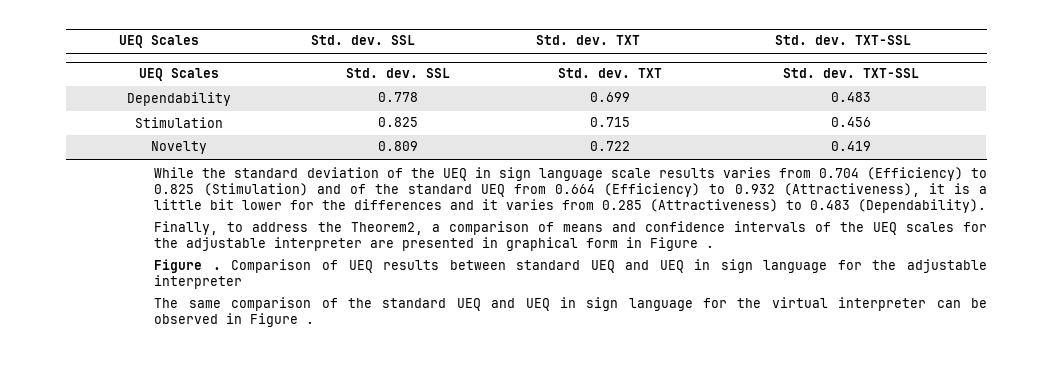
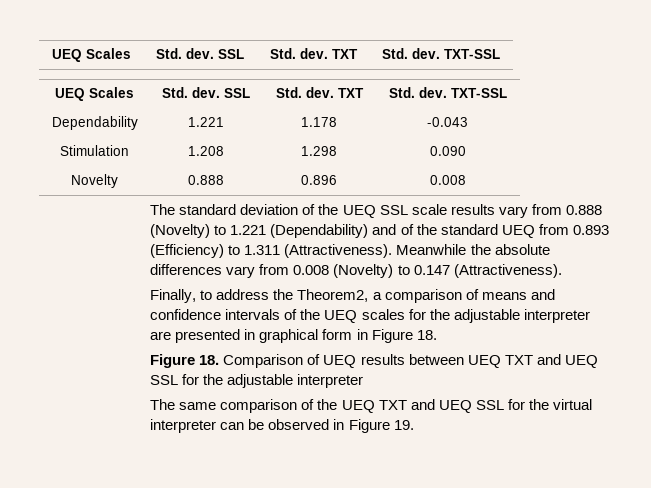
[377,92,418,102] [589,92,630,102] [831,92,871,102] [135,117,223,128] [377,117,418,127] [589,117,630,127] [831,117,871,127] [151,141,207,154] [377,141,418,151] [589,141,630,151] [831,141,871,151] [154,167,227,178] 0.778 | 0.699 | 0.483 // Stimulation | 0.825 | 0.715 | 0.456 // Novelty | 0.809 | 0.722 | 0.419 // While the -> [188,117,224,127] [301,117,337,127] [427,117,468,127] [60,145,129,156] [188,146,224,156] [301,146,337,156] [429,146,466,156] [71,174,118,188] [188,175,224,185] [301,175,337,185] [429,175,466,185] [150,204,176,215] 1.221 | 1.178 | -0.043 // Stimulation | 1.208 | 1.298 | 0.090 // Novelty | 0.888 | 0.896 | 0.008 // The
[474,167,987,181] [154,183,308,196] in sign language scale results varies from 0.704 (Efficiency) to 0.825 (Stimulation) -> [379,204,602,218] [150,224,369,238] SSL scale results vary from 0.888 (Novelty) to 1.221 (Dependability)
[555,183,988,197] [154,199,987,213] 0.664 (Efficiency) to 0.932 (Attractiveness), it is a little bit lower for the differences and it varies from 0.285 (Attractiveness) to 0.483 (Dependability). -> [572,225,609,235] [150,244,550,258] [150,264,562,278] 0.893 (Efficiency) to 1.311 (Attractiveness). Meanwhile the absolute differences vary from 0.008 (Novelty) to 0.147 (Attractiveness).
[706,245,715,248] [154,259,221,273] . // Figure . -> [416,330,437,340] [150,354,220,368] 18. // Figure 18.
[516,259,828,273] standard UEQ and UEQ in sign language -> [467,354,598,368] [150,375,179,385] UEQ TXT and UEQ SSL
[382,297,693,311] standard UEQ and UEQ in sign language -> [341,399,504,413] UEQ TXT and UEQ SSL
[306,321,315,324] . -> [393,420,414,430] 19.

